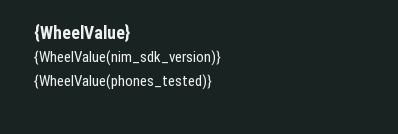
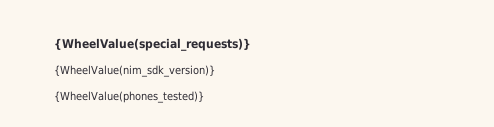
[34,23,130,42] {WheelValue} -> [54,38,251,51] {WheelValue(special_requests)}

